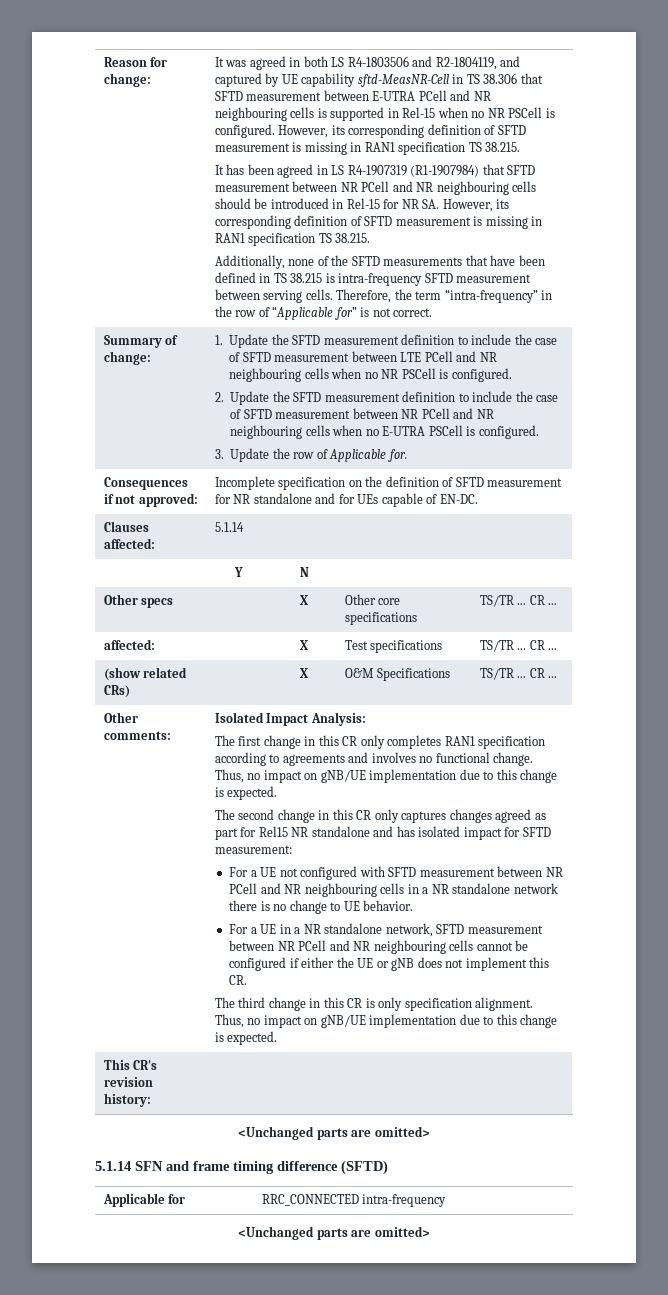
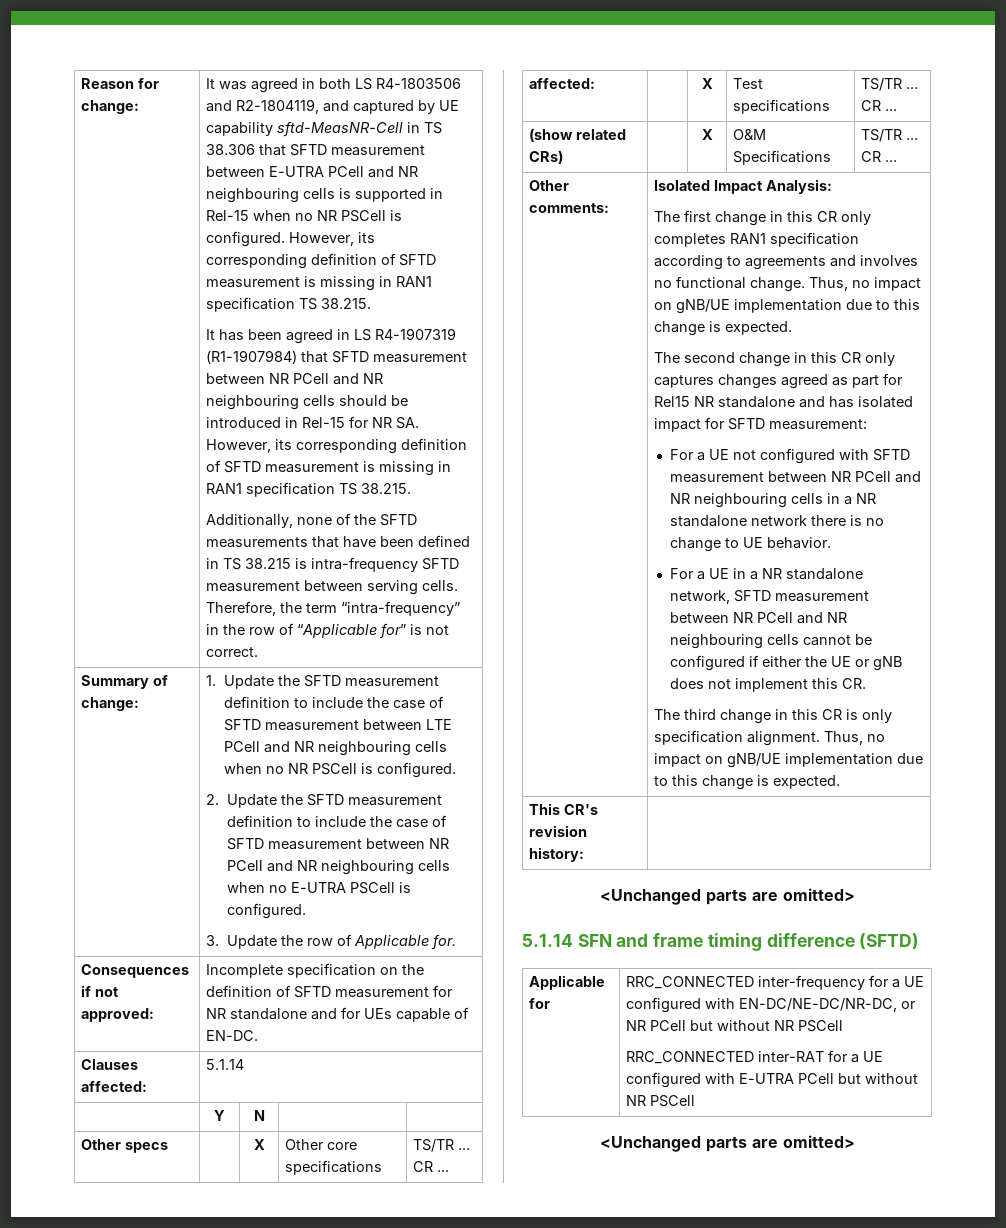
[362,1194,447,1207] intra-frequency -> [758,975,925,990] [626,997,917,1013] [626,1020,844,1032] [626,1050,884,1064] [626,1072,919,1088] [626,1095,696,1107] inter-frequency for a UE configured with EN-DC/NE-DC/NR-DC, or NR PCell but without NR PSCell // RRC_CONNECTED inter-RAT for a UE configured with E-UTRA PCell but without NR PSCell

